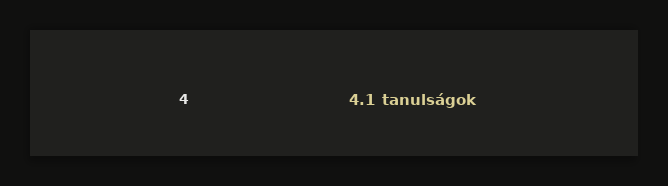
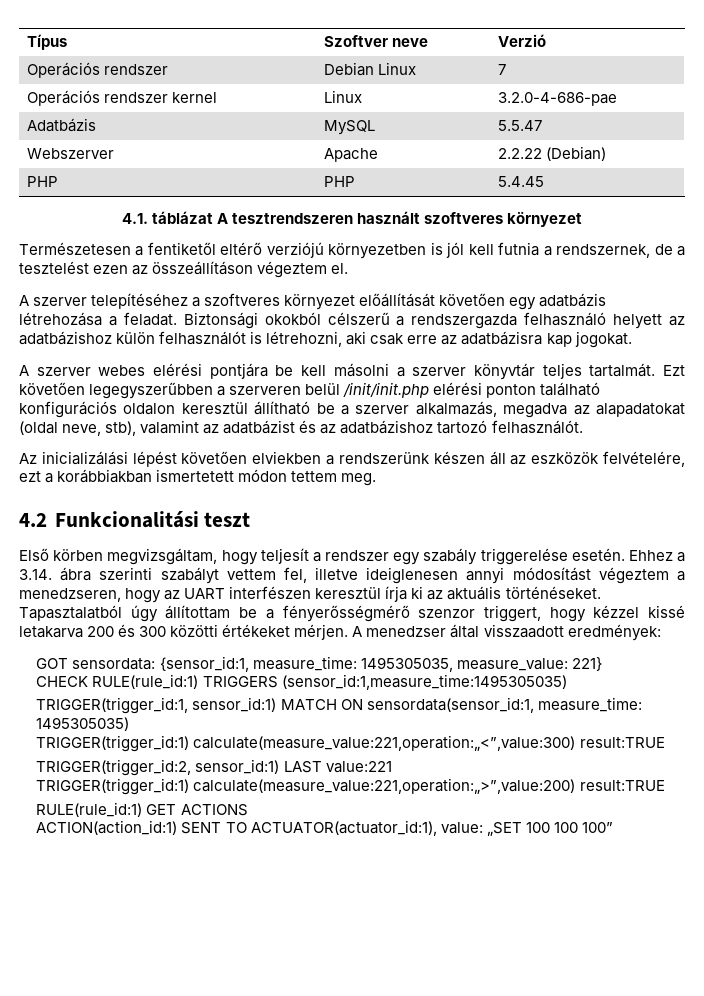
[179,94,189,104] [349,93,477,108] 4 // 4.1 tanulságok -> [27,34,68,50] [324,35,429,47] [498,34,547,47] [27,62,169,78] [324,62,417,76] [498,64,507,75] [27,90,218,106] [324,90,363,103] [498,92,618,106] [27,118,97,132] [324,120,376,135] [498,120,543,131] [27,148,115,159] [324,148,379,162] [498,146,607,161] [27,176,59,187] [324,176,356,187] [498,176,545,187] [121,211,583,227] [19,242,685,259] [19,261,349,278] [19,293,607,310] [19,312,685,329] [19,331,632,348] [19,363,686,380] [19,382,601,399] [19,401,685,418] [19,420,583,436] [19,451,685,467] [19,469,377,486] [19,511,251,528] [19,548,685,565] [19,567,686,584] [19,586,601,603] [19,605,685,622] [19,624,661,641] [36,656,602,672] [36,674,567,690] [36,697,642,714] [36,717,130,731] [36,735,665,752] [36,759,392,776] [36,778,665,795] [36,802,248,817] [36,820,613,836] Típus | Szoftver neve | Verzió // Operációs rendszer | Debian Linux | 7 // Operációs rendszer kernel | Linux | 3.2.0-4-686-pae // Adatbázis | MySQL | 5.5.47 // Webszerver | Apache | 2.2.22 (Debian) // PHP | PHP | 5.4.45 // 4.1. táblázat A tesztrendszeren használt szoftveres környezet // Természetesen a fentiketől eltérő verziójú környezetben is jól kell futnia a rendszernek, de a tesztelést ezen az összeállításon végeztem el. // A szerver telepítéséhez a szoftveres környezet előállítását követően egy adatbázis létrehozása a feladat. Biztonsági okokból célszerű a rendszergazda felhasználó helyett az adatbázishoz külön felhasználót is létrehozni, aki csak erre az adatbázisra kap jogokat. // A szerver webes elérési pontjára be kell másolni a szerver könyvtár teljes tartalmát. Ezt követően legegyszerűbben a szerveren belül /init/init.php elérési ponton található konfigurációs oldalon keresztül állítható be a szerver alkalmazás, megadva az alapadatokat (oldal neve, stb), valamint az adatbázist és az adatbázishoz tartozó felhasználót. // Az inicializálási lépést követően elviekben a rendszerünk készen áll az eszközök felvételére, ezt a korábbiakban ismertetett módon tettem meg. // 4.2 Funkcionalitási teszt // Első körben megvizsgáltam, hogy teljesít a rendszer egy szabály triggerelése esetén. Ehhez a 3.14. ábra szerinti szabályt vettem fel, illetve ideiglenesen annyi módosítást végeztem a menedzseren, hogy az UART interfészen keresztül írja ki az aktuális történéseket. Tapasztalatból úgy állítottam be a fényerősségmérő szenzor triggert, hogy kézzel kissé letakarva 200 és 300 közötti értékeket mérjen. A menedzser által visszaadott eredmények: // GOT sensordata: {sensor_id:1, measure_time: 1495305035, measure_value: 221} // CHECK RULE(rule_id:1) TRIGGERS (sensor_id:1,measure_time:1495305035) // TRIGGER(trigger_id:1, sensor_id:1) MATCH ON sensordata(sensor_id:1, measure_time: 1495305035) // TRIGGER(trigger_id:1) calculate(measure_value:221,operation:„<”,value:300) result:TRUE // TRIGGER(trigger_id:2, sensor_id:1) LAST value:221 // TRIGGER(trigger_id:1) calculate(measure_value:221,operation:„>”,value:200) result:TRUE // RULE(rule_id:1) GET ACTIONS // ACTION(action_id:1) SENT TO ACTUATOR(actuator_id:1), value: „SET 100 100 100”

